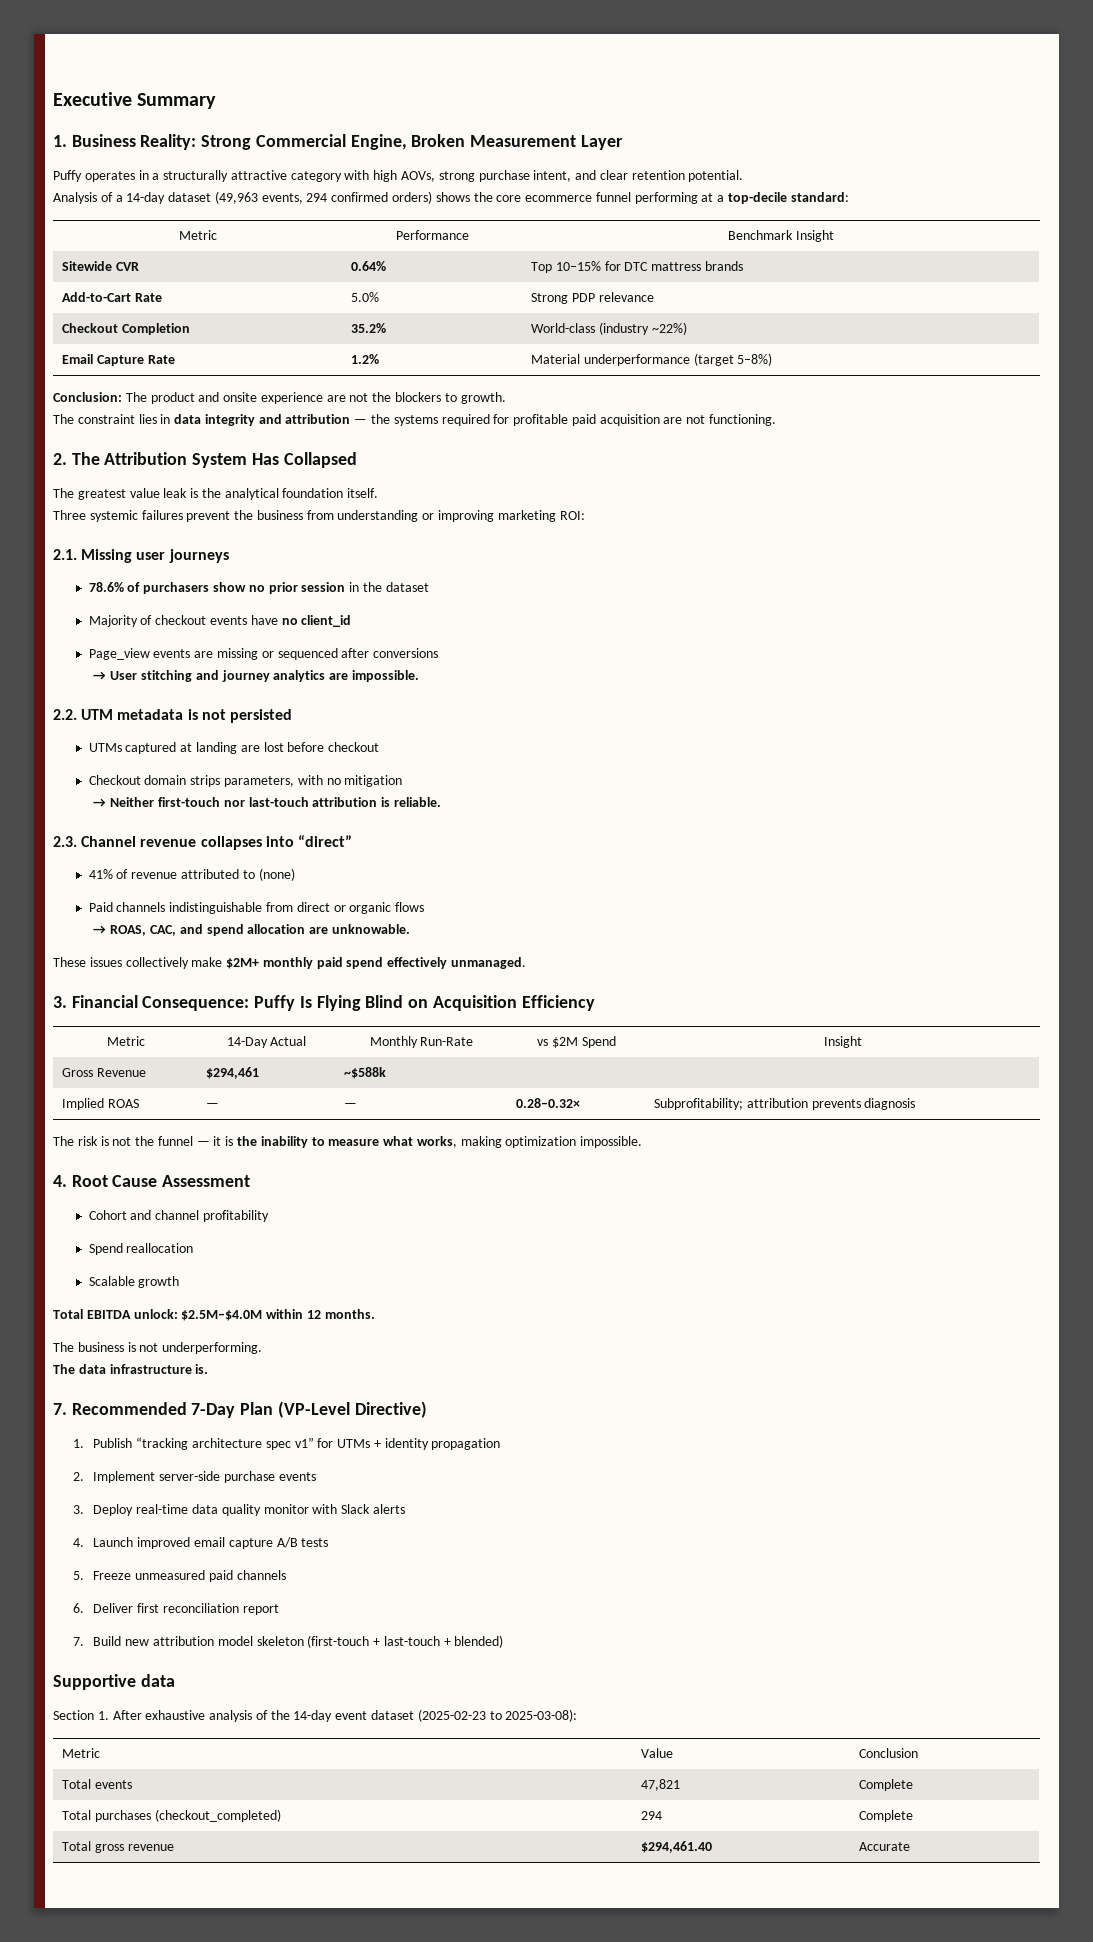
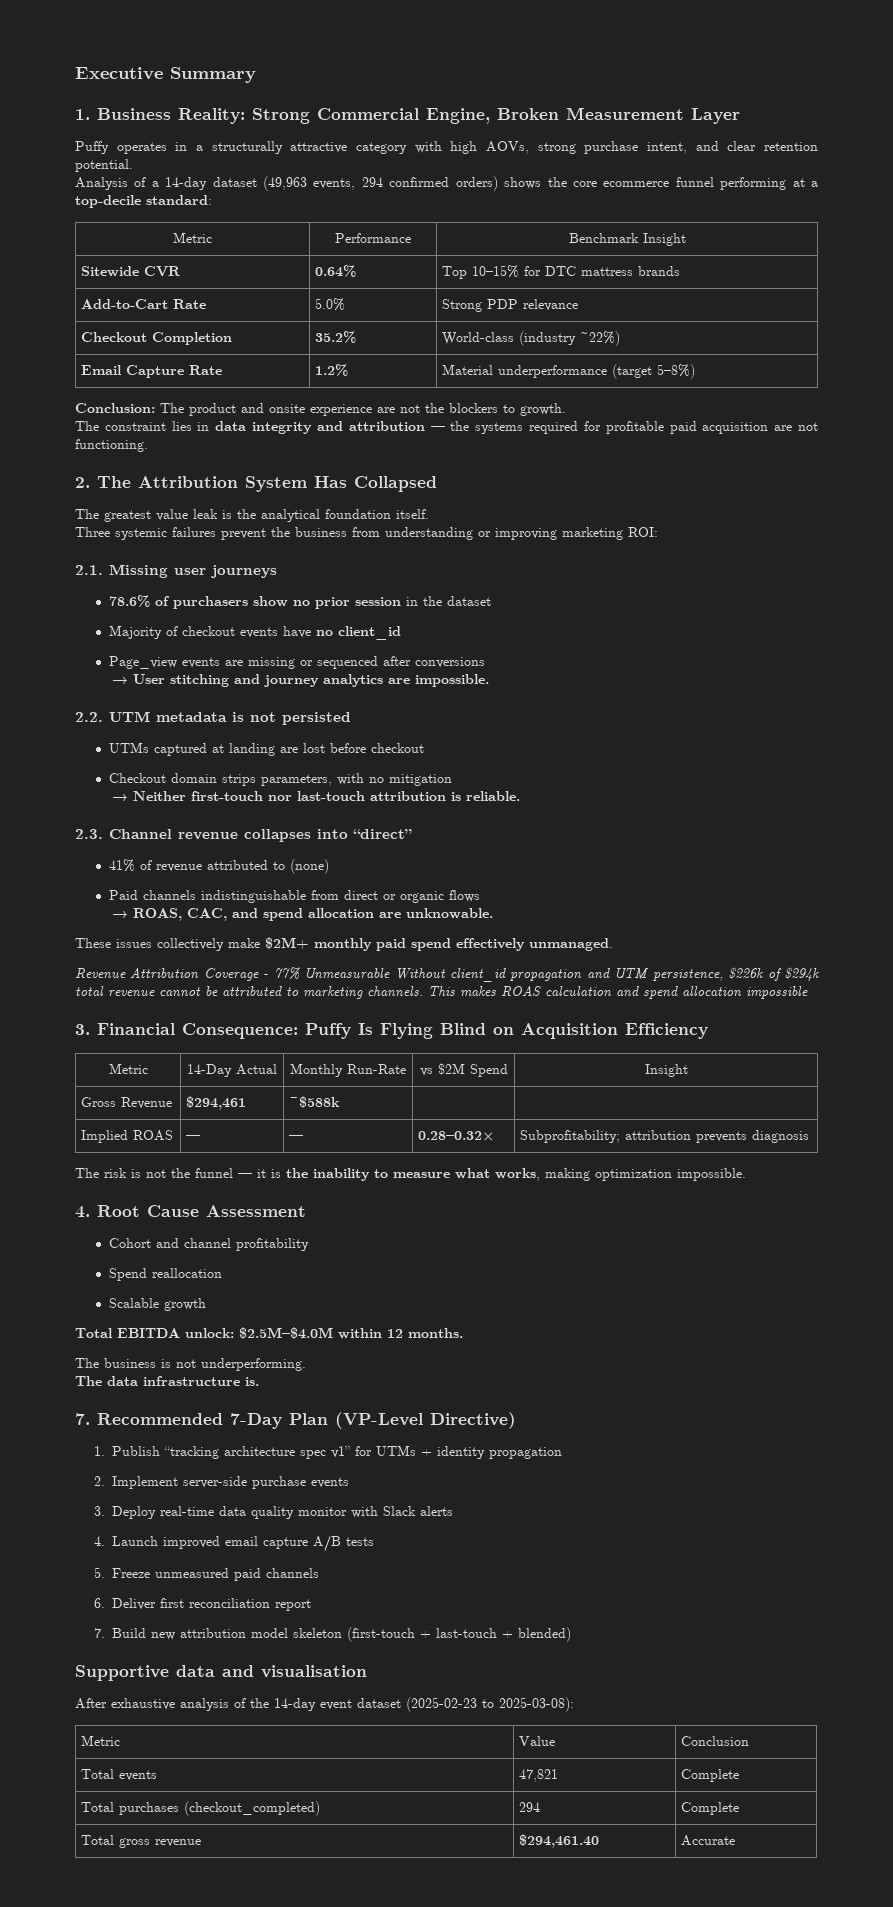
(527, 963) none -> [75,967,821,982] [75,986,808,999] // Revenue Attribution Coverage - 77% Unmeasurable Without client_id propagation and UTM persistence, $226k of $294k total revenue cannot be attributed to marketing channels. This makes ROAS calculation and spend allocation impossible
[53,1710,109,1720] // Section 1. -> [222,1665,367,1678] and visualisation //

